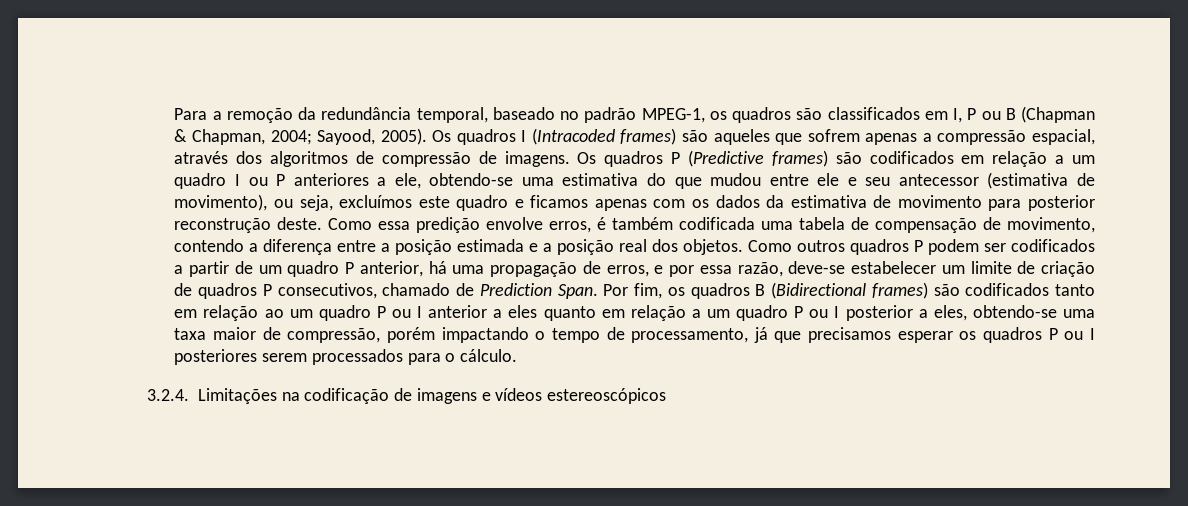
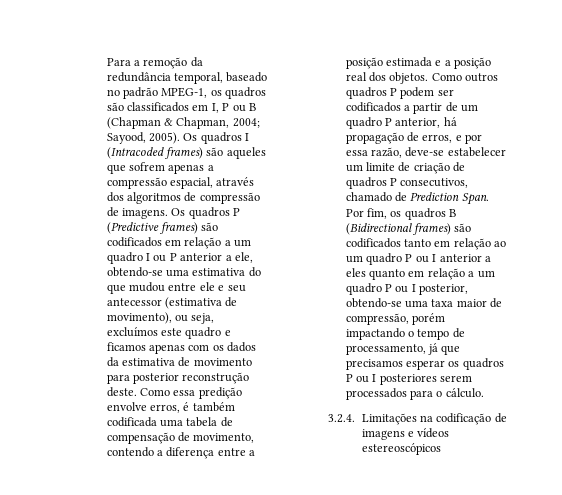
[293,173,369,186] anteriores -> [180,253,223,261] anterior
[452,265,485,274] uma -> (457, 121) none
[845,305,967,321] posterior a eles, -> [419,284,469,295] posterior,

